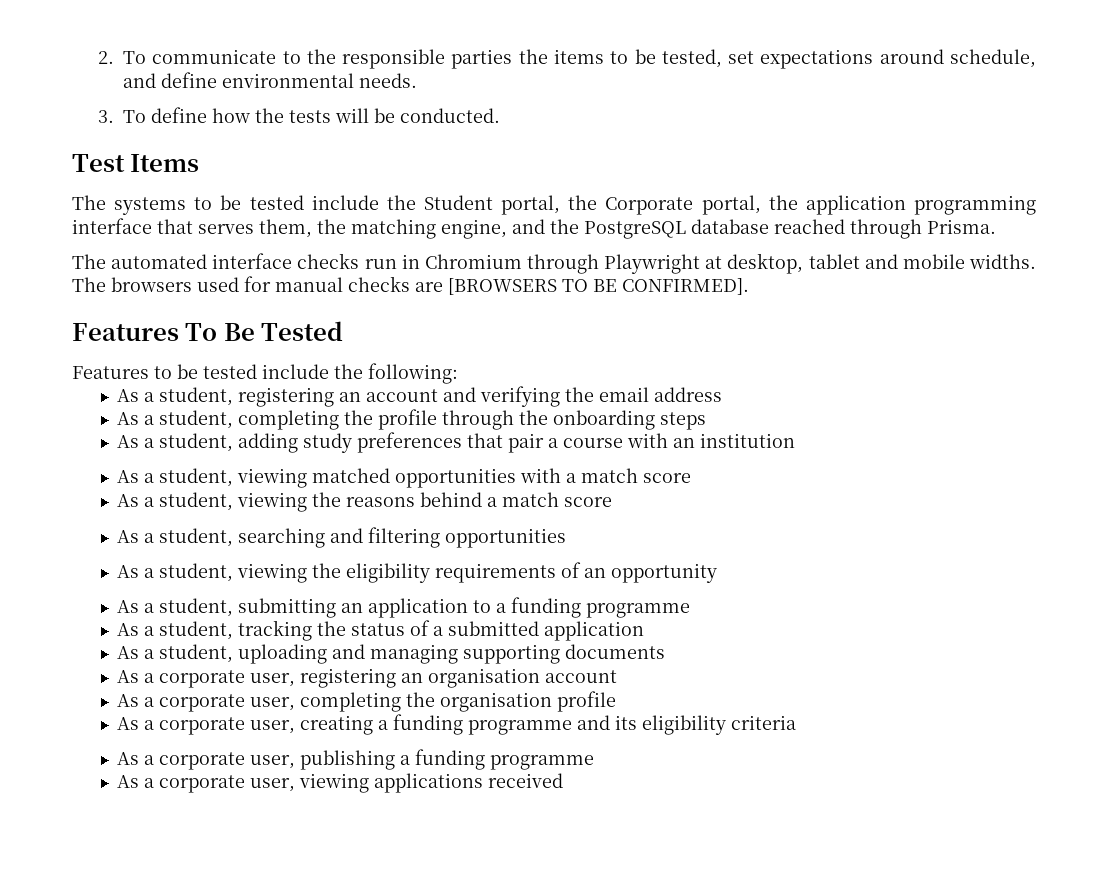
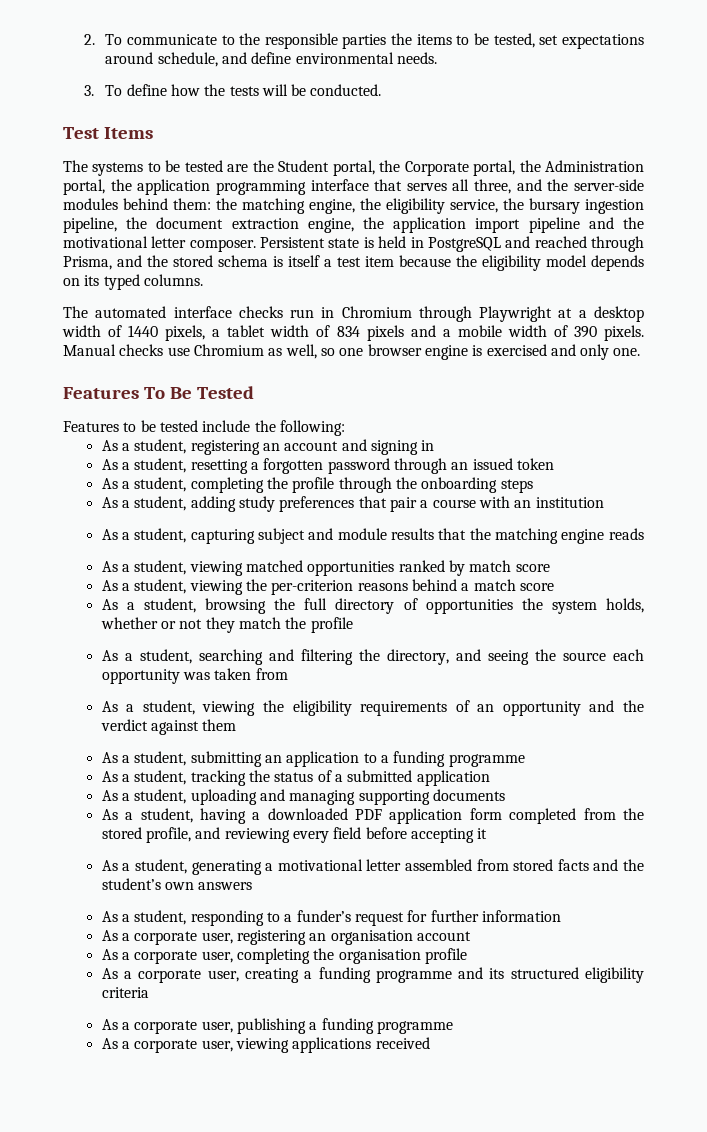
[311,195,379,210] include -> [227,164,249,172] are
(798, 202) none -> [545,160,644,172] [63,179,132,195] Administration portal, the
[259,219,996,239] them, the matching engine, and the PostgreSQL database reached through Prisma. -> [452,179,644,194] [63,198,644,214] [63,217,645,233] [63,236,645,252] [63,255,644,271] [63,274,203,290] all three, and the server-side modules behind them: the matching engine, the eligibility service, the bursary ingestion pipeline, the document extraction engine, the application import pipeline and the motivational letter composer. Persistent state is held in PostgreSQL and reached through Prisma, and the stored schema is itself a test item because the eligibility model depends on its typed columns.
[727,253,1036,274] [72,276,749,295] desktop, tablet and mobile widths. The browsers used for manual checks are [BROWSERS TO BE CONFIRMED]. -> [578,306,644,322] [62,325,644,341] [63,344,641,360] a desktop width of 1440 pixels, a tablet width of 834 pixels and a mobile width of 390 pixels. Manual checks use Chromium as well, so one browser engine is exercised and only one.
[480,386,723,407] verifying the email address -> [370,440,435,455] [101,458,554,474] signing in // As a student, resetting a forgotten password through an issued token
(796, 440) none -> [101,528,644,544] // As a student, capturing subject and module results that the matching engine reads
[520,468,577,483] with a -> [398,560,465,576] ranked by
(342, 499) none -> [271,580,354,595] per-criterion
(613, 502) none -> [101,598,645,614] [100,617,353,633] // As a student, browsing the full directory of opportunities the system holds, whether or not they match the profile
[445,528,567,548] opportunities -> [358,649,644,665] [101,668,288,684] the directory, and seeing the source each opportunity was taken from
(718, 573) none -> [589,700,644,712] [100,719,237,735] and the verdict against them
(666, 651) none -> [101,808,645,824] [101,827,488,843] [101,859,644,875] [101,878,253,890] [101,910,561,926] // As a student, having a downloaded PDF application form completed from the stored profile, and reviewing every field before accepting it // As a student, generating a motivational letter assembled from stored facts and the student’s own answers // As a student, responding to a funder’s request for further information
(638, 722) none -> [510,967,579,979] structured

